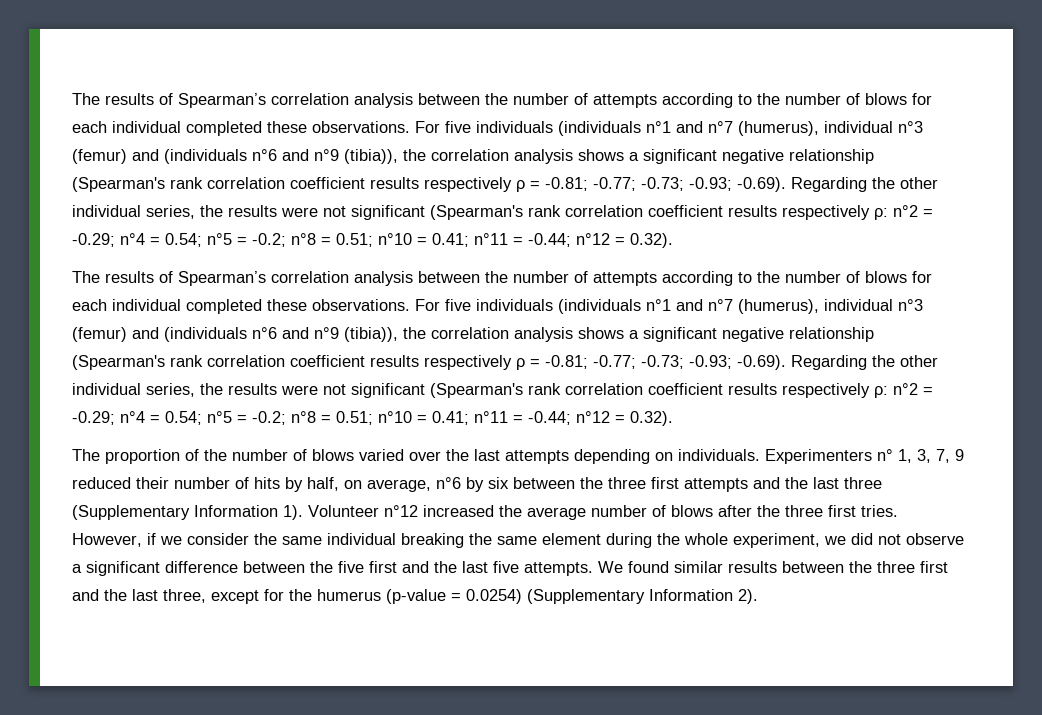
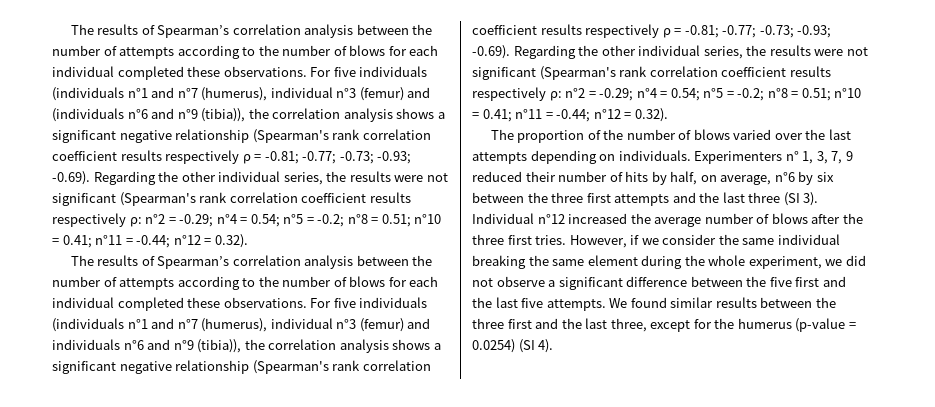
[164,327,247,342] (individuals -> [52,339,120,350] individuals
[72,505,379,520] (Supplementary Information 1). Volunteer -> [783,192,819,206] [472,213,534,224] (SI 3). Individual
[527,589,758,604] (Supplementary Information 2). -> [518,339,554,353] (SI 4).

